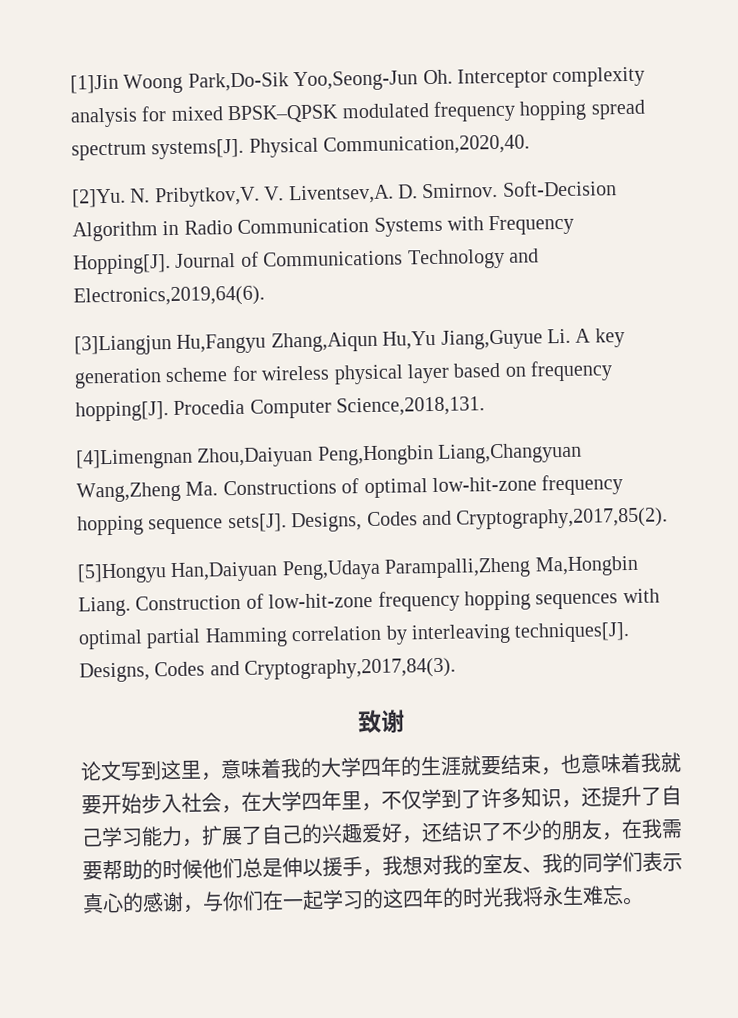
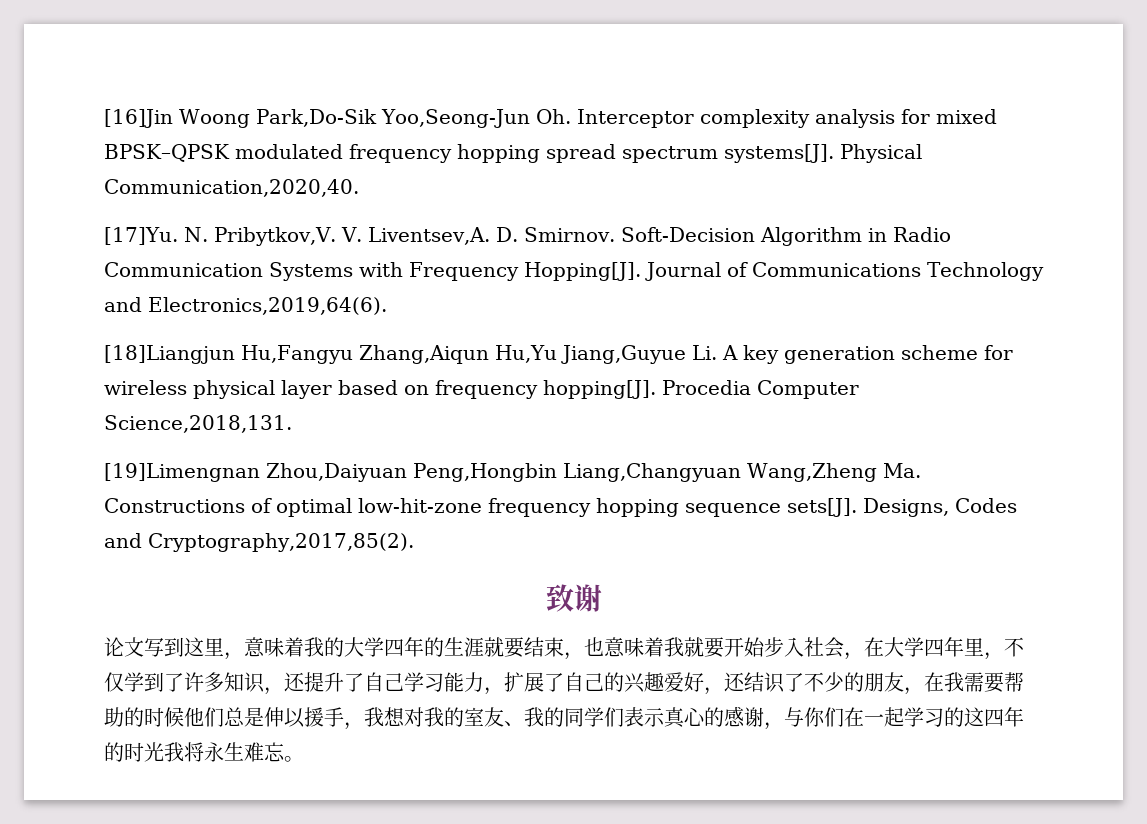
[70,74,119,94] [1]Jin -> [104,109,173,128] [16]Jin
[72,188,126,208] [2]Yu. -> [104,227,178,245] [17]Yu.
[74,335,172,356] [3]Liangjun -> [104,345,235,364] [18]Liangjun
[76,448,193,470] [4]Limengnan -> [104,463,260,482] [19]Limengnan
[77,555,639,584] [78,588,660,617] [78,622,631,650] [79,657,457,683] // [5]Hongyu Han,Daiyuan Peng,Udaya Parampalli,Zheng Ma,Hongbin Liang. Construction of low-hit-zone frequency hopping sequences with optimal partial Hamming correlation by interleaving techniques[J]. Designs, Codes and Cryptography,2017,84(3). -> (414, 542) none

